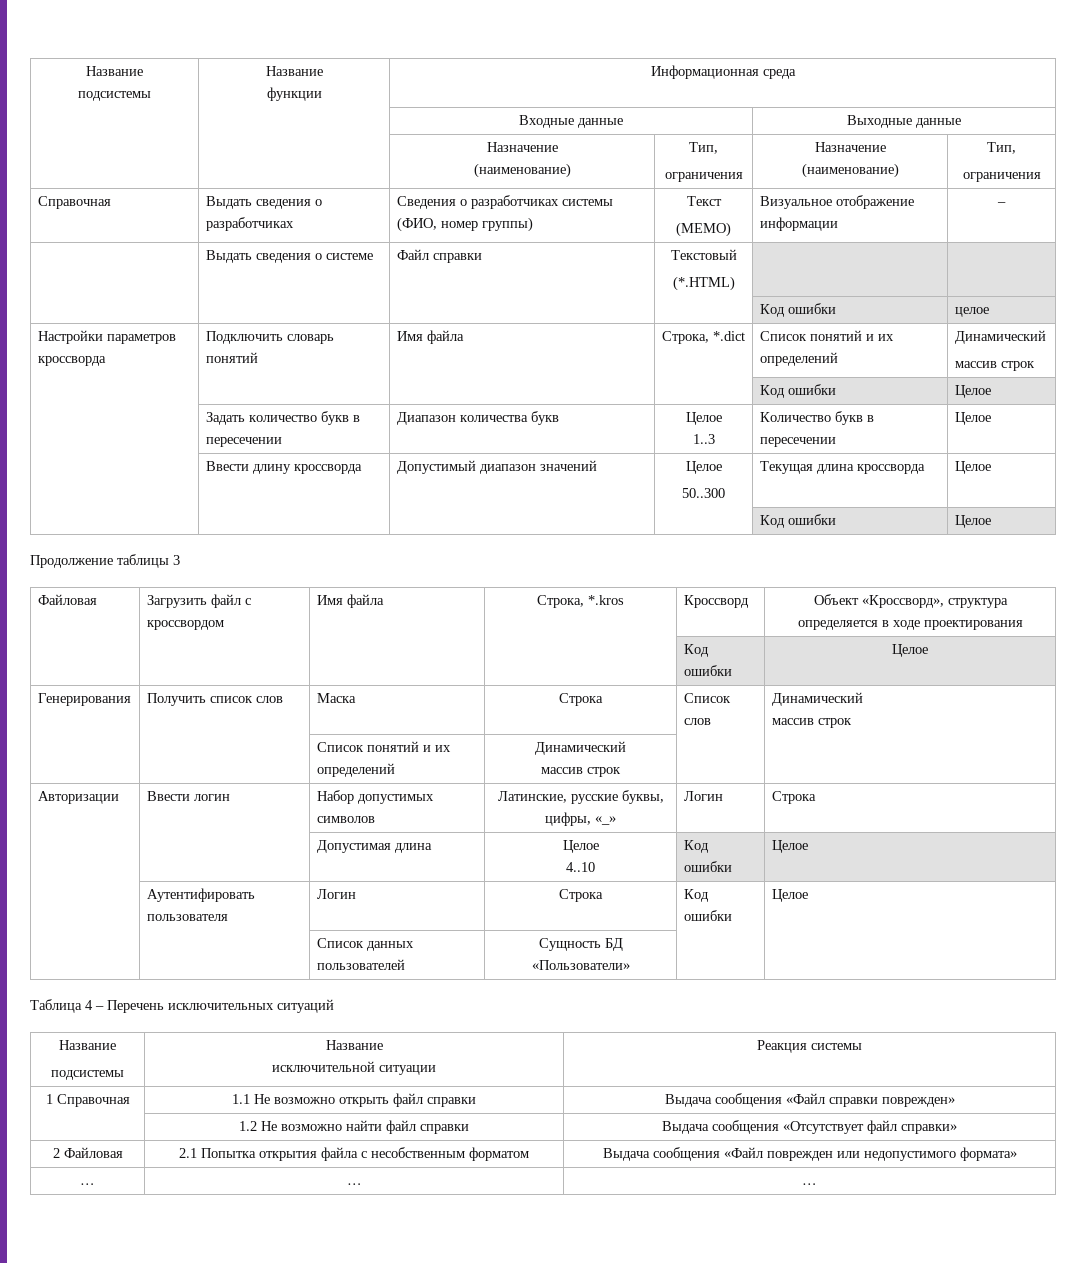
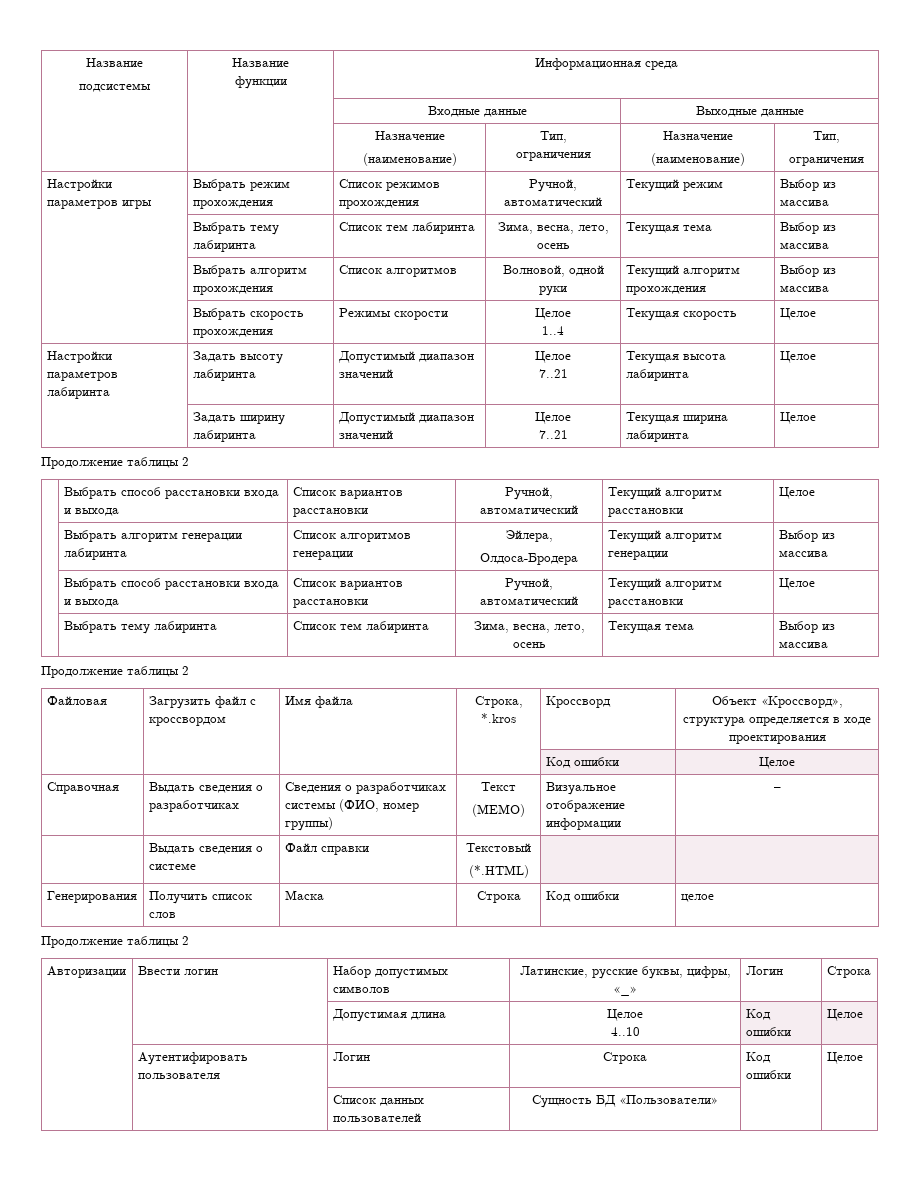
(1041, 177) none -> [46,179,112,191] [46,199,152,209] [192,179,290,191] [192,200,273,209] [338,179,440,191] [338,200,419,209] [529,179,577,192] [504,197,602,206] [625,179,723,192] [779,179,836,191] [779,199,829,206] [192,222,279,235] [192,240,256,252] [338,222,475,234] [497,222,609,234] [536,243,570,249] [625,222,712,235] [779,222,836,234] [779,242,829,249] [192,265,307,277] [192,286,273,295] [338,265,457,277] [502,265,604,277] [539,286,567,296] [625,265,740,278] [625,286,706,295] [779,265,836,277] [779,285,829,292] [192,308,304,320] [192,329,273,338] [338,308,448,320] [535,308,571,320] [542,326,564,335] [625,308,737,321] [779,308,816,320] [46,351,112,363] [46,371,118,381] [46,387,110,399] [192,351,283,364] [192,369,256,381] [337,351,474,364] [338,369,393,378] [535,351,571,363] [538,369,568,378] [625,351,726,364] [625,369,689,381] [779,351,816,363] [192,412,285,425] [192,430,256,442] [337,412,474,425] [338,430,393,439] [535,412,571,424] [538,430,568,439] [625,412,728,425] [625,430,689,442] [779,412,816,424] [41,457,189,469] [63,487,279,499] [63,508,119,516] [292,487,403,499] [292,508,368,517] [505,487,553,500] [480,505,578,514] [607,487,722,500] [607,508,683,517] [778,487,815,499] [63,530,242,542] [63,548,127,560] [292,530,411,542] [292,551,353,560] [505,530,553,542] [480,553,578,565] [607,530,722,543] [607,551,668,560] [778,530,835,542] [778,550,828,557] [63,578,279,590] [63,599,119,607] [292,578,403,590] [292,599,368,608] [505,578,553,591] [480,596,578,605] [607,578,722,591] [607,599,683,608] [778,578,815,590] [63,621,217,634] [292,621,429,633] [473,621,585,633] [512,642,546,648] [607,621,694,634] [778,621,835,633] [778,641,828,648] [41,666,189,678] [46,696,107,705] [148,696,256,709] [148,716,226,726] [284,696,353,708] [474,696,523,708] [481,713,516,723] [545,696,611,708] [711,696,843,708] [683,717,871,727] [728,735,826,744] [545,757,619,768] [759,757,795,769] // Настройки параметров игры | Выбрать режим прохождения | Список режимов прохождения | Ручной, автоматический | Текущий режим | Выбор из массива // | Выбрать тему лабиринта | Список тем лабиринта | Зима, весна, лето, осень | Текущая тема | Выбор из массива // | Выбрать алгоритм прохождения | Список алгоритмов | Волновой, одной руки | Текущий алгоритм прохождения | Выбор из массива // | Выбрать скорость прохождения | Режимы скорости | Целое // 1..4 | Текущая скорость | Целое // Настройки параметров лабиринта | Задать высоту лабиринта | Допустимый диапазон значений | Целое // 7..21 | Текущая высота лабиринта | Целое // | Задать ширину лабиринта | Допустимый диапазон значений | Целое // 7..21 | Текущая ширина лабиринта | Целое // Продолжение таблицы 2 // | Выбрать способ расстановки входа и выхода | Список вариантов расстановки | Ручной, автоматический | Текущий алгоритм расстановки | Целое // | Выбрать алгоритм генерации лабиринта | Список алгоритмов генерации | Эйлера, // Олдоса-Бродера | Текущий алгоритм генерации | Выбор из массива // | Выбрать способ расстановки входа и выхода | Список вариантов расстановки | Ручной, автоматический | Текущий алгоритм расстановки | Целое // | Выбрать тему лабиринта | Список тем лабиринта | Зима, весна, лето, осень | Текущая тема | Выбор из массива // Продолжение таблицы 2 // Файловая | Загрузить файл с кроссвордом | Имя файла | Строка, *.kros | Кроссворд | Объект «Кроссворд», структура определяется в ходе проектирования // | | | | Код ошибки | Целое
[759,303,836,317] [954,307,989,317] [37,330,176,344] [37,356,106,366] [205,331,334,344] [205,352,258,363] [396,330,464,344] [662,331,745,344] [759,330,894,341] [759,352,838,366] [954,330,1046,344] [954,361,1035,371] [759,384,836,398] [954,385,991,398] [205,411,360,425] [205,437,282,447] [396,411,559,425] [685,412,722,425] [692,434,715,444] [759,411,874,425] [759,437,836,447] [954,412,991,425] [205,461,362,474] [396,460,597,474] [685,461,722,474] [682,488,725,498] [759,461,925,474] [954,461,991,474] [759,514,836,528] [954,515,991,528] [30,554,180,568] [37,594,97,605] [146,594,251,608] [146,620,224,630] [316,594,384,608] [537,595,624,608] [683,595,749,608] [813,594,1008,608] [797,620,1023,630] [683,644,709,657] [683,665,732,676] [892,644,928,657] // | | | | Код ошибки | целое // Настройки параметров кроссворда | Подключить словарь понятий | Имя файла | Строка, *.dict | Список понятий и их определений | Динамический // массив строк // | | | | Код ошибки | Целое // | Задать количество букв в пересечении | Диапазон количества букв | Целое // 1..3 | Количество букв в пересечении | Целое // | Ввести длину кроссворда | Допустимый диапазон значений | Целое // 50..300 | Текущая длина кроссворда | Целое // | | | | Код ошибки | Целое // Продолжение таблицы 3 // Файловая | Загрузить файл с кроссвордом | Имя файла | Строка, *.kros | Кроссворд | Объект «Кроссворд», структура определяется в ходе проектирования // | | | | Код ошибки | Целое -> (529, 871) none
[683,693,731,703] [683,718,711,725] [771,692,863,706] [771,718,852,728] [316,741,451,752] [316,763,395,777] [535,741,626,755] [541,767,621,777] Список слов | Динамический // массив строк // | | Список понятий и их определений | Динамический // массив строк | | -> [545,891,619,902] [680,894,714,902] [41,936,189,948] Код ошибки | целое // Продолжение таблицы 2
[30,999,334,1013] [59,1040,116,1050] [51,1070,124,1080] [325,1040,383,1050] [272,1061,436,1075] [757,1040,862,1053] [45,1094,130,1107] [232,1093,476,1107] [664,1093,955,1107] [239,1120,469,1134] [662,1120,957,1134] [52,1147,123,1158] [179,1147,529,1161] [602,1147,1017,1161] [80,1183,95,1185] [346,1183,362,1185] [802,1183,817,1185] // Таблица 4 – Перечень исключительных ситуаций // Название // подсистемы | Название // исключительной ситуации | Реакция системы // 1 Справочная | 1.1 Не возможно открыть файл справки | Выдача сообщения «Файл справки поврежден» // | 1.2 Не возможно найти файл справки | Выдача сообщения «Отсутствует файл справки» // 2 Файловая | 2.1 Попытка открытия файла с несобственным форматом | Выдача сообщения «Файл поврежден или недопустимого формата» // … | … | … -> (718, 1099) none

